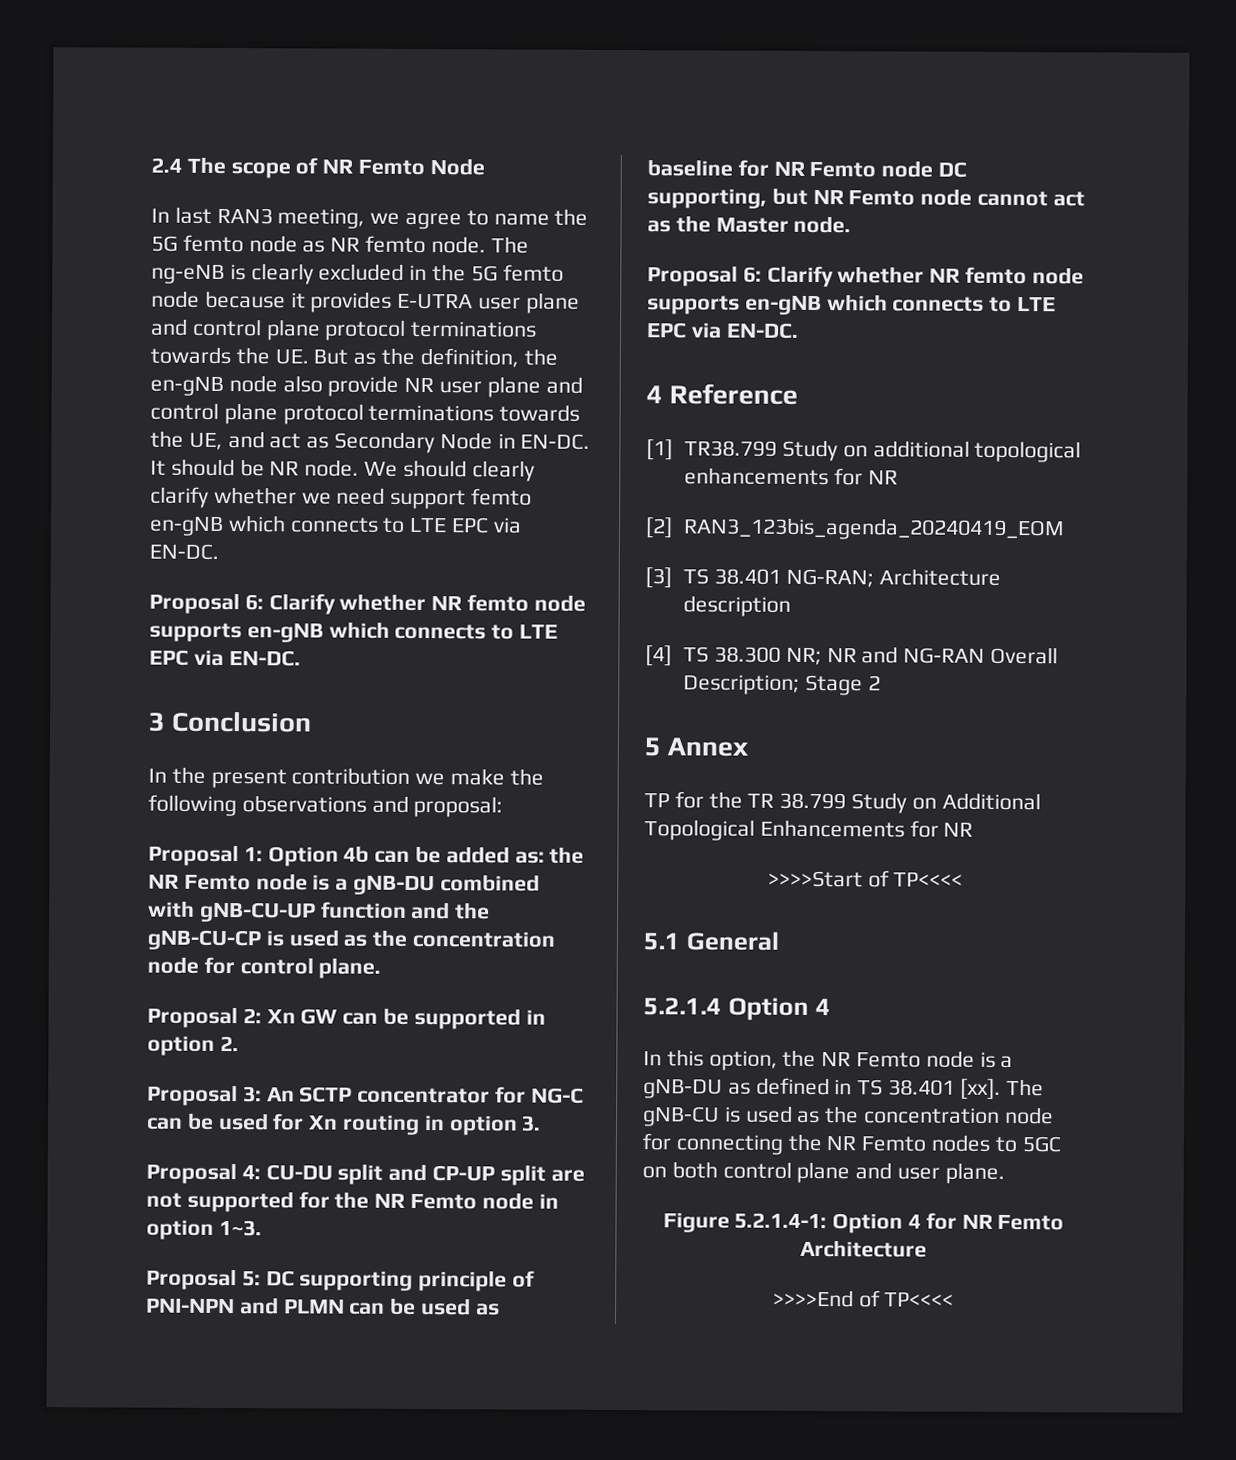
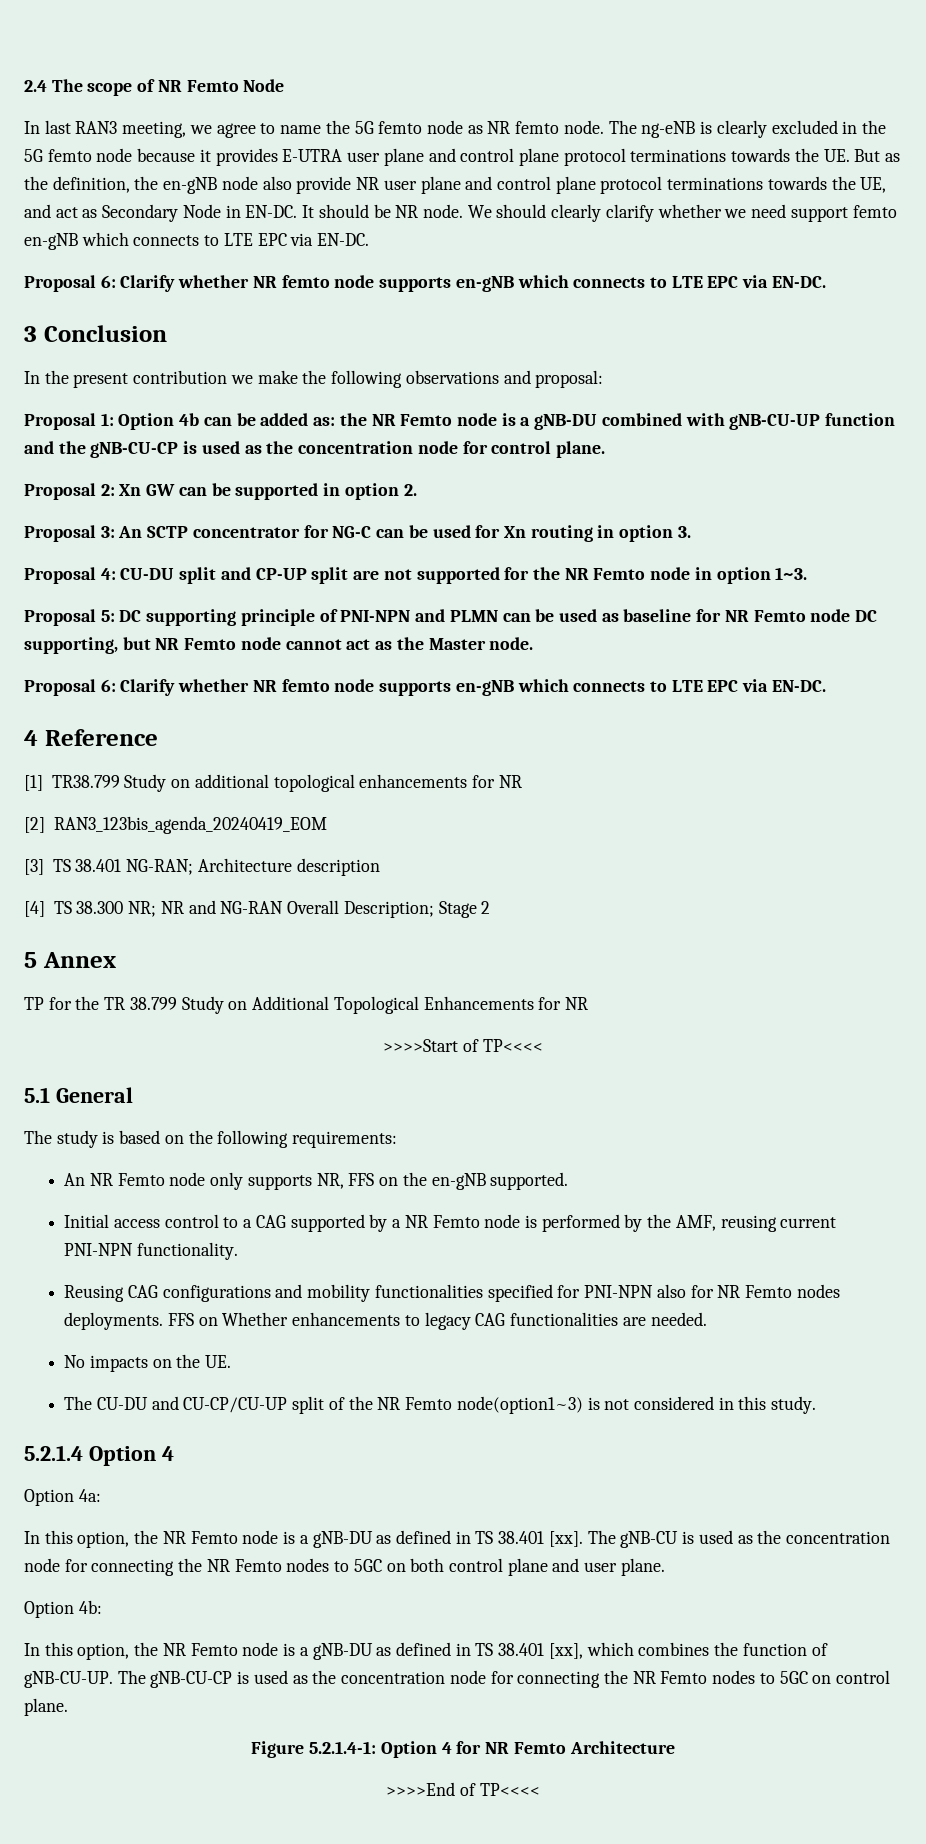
(779, 941) none -> [24,1130,398,1148] [64,1172,569,1190] [64,1214,837,1232] [64,1242,239,1260] [64,1284,840,1302] [64,1312,707,1330] [64,1354,232,1372] [64,1396,817,1414] // The study is based on the following requirements: // An NR Femto node only supports NR, FFS on the en-gNB supported. // Initial access control to a CAG supported by a NR Femto node is performed by the AMF, reusing current PNI-NPN functionality. // Reusing CAG configurations and mobility functionalities specified for PNI-NPN also for NR Femto nodes deployments. FFS on Whether enhancements to legacy CAG functionalities are needed. // No impacts on the UE. // The CU-DU and CU-CP/CU-UP split of the NR Femto node(option1~3) is not considered in this study.
(831, 1006) none -> [24,1489,101,1506] // Option 4a:
(1005, 1173) none -> [24,1600,102,1618] [24,1642,828,1660] [24,1670,891,1688] [24,1698,68,1716] // Option 4b: // In this option, the NR Femto node is a gNB-DU as defined in TS 38.401 [xx], which combines the function of gNB-CU-UP. The gNB-CU-CP is used as the concentration node for connecting the NR Femto nodes to 5GC on control plane.

